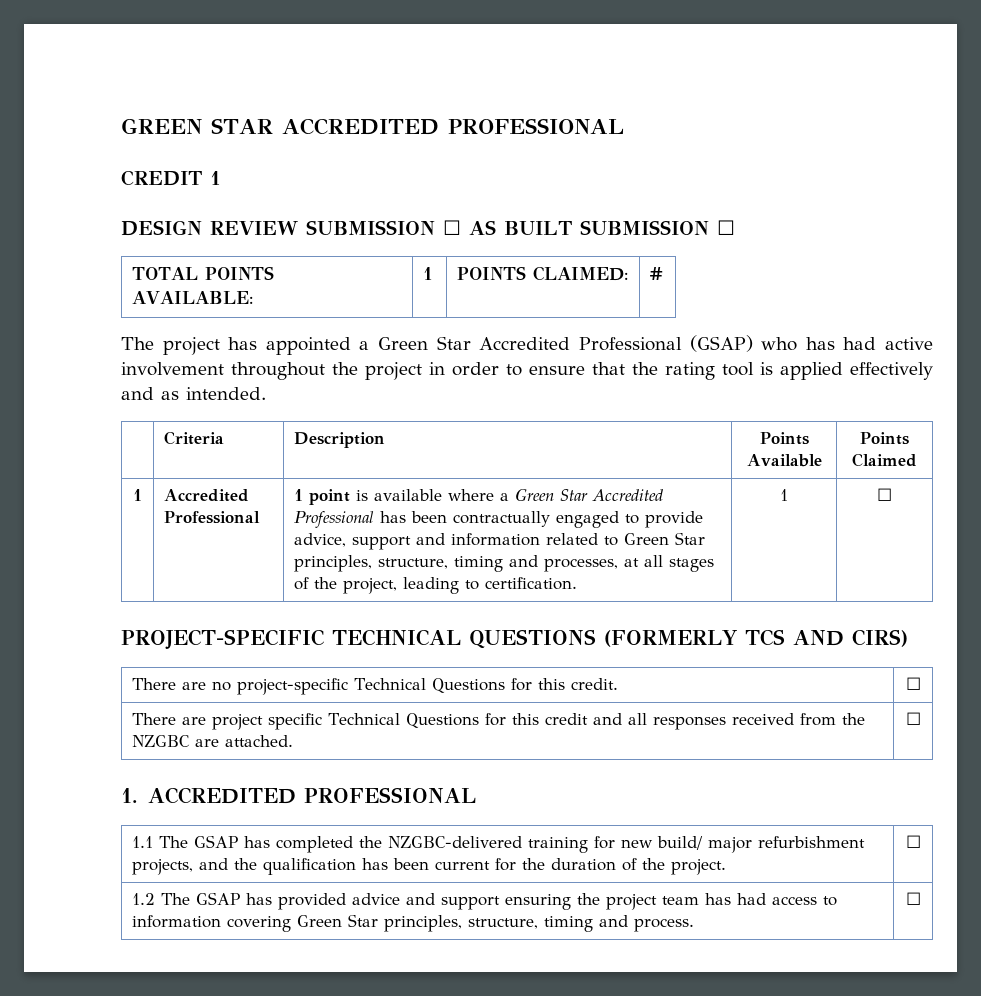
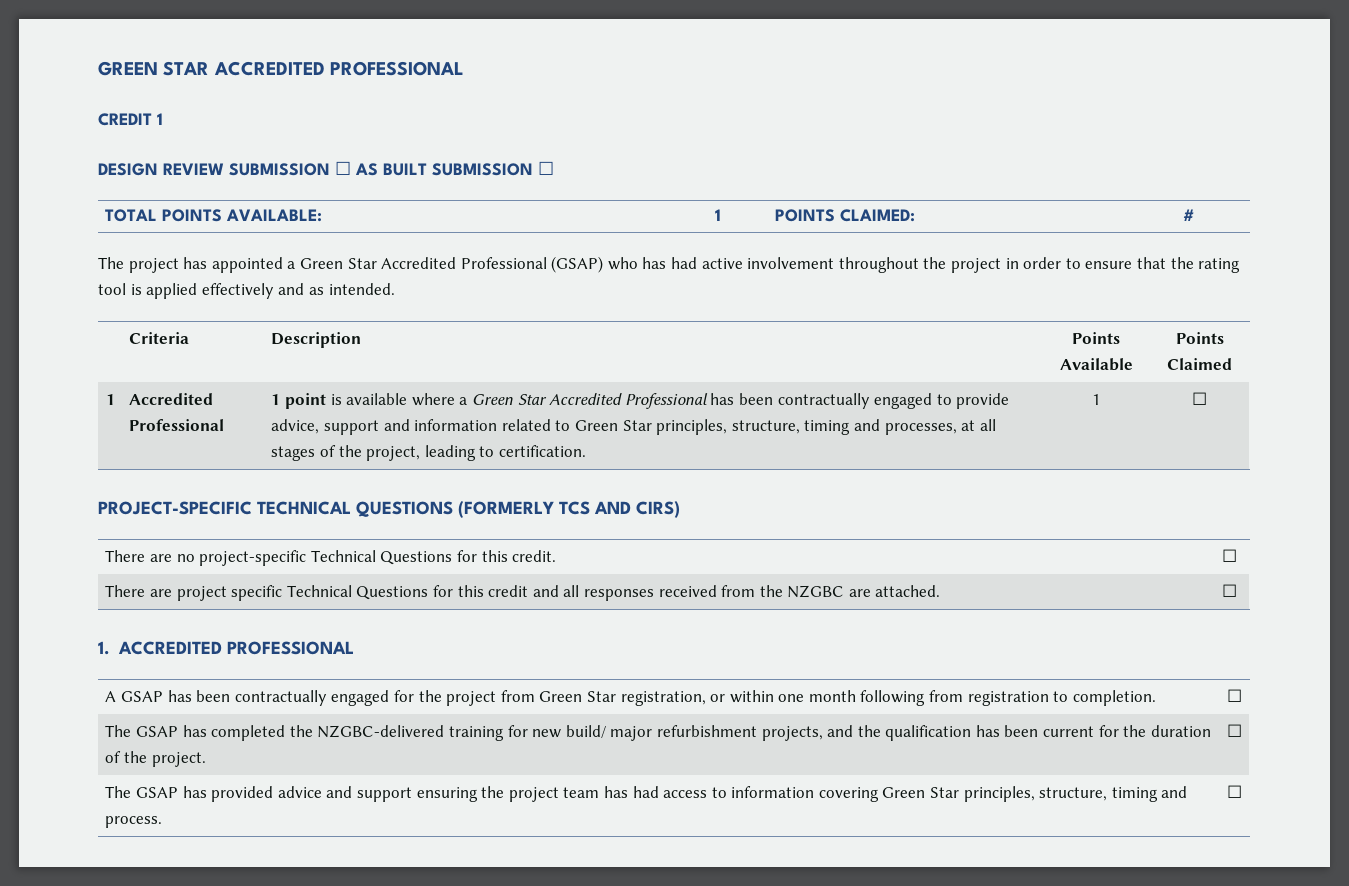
[132,836,154,848] 1.1 -> [105,690,1156,706] [1226,689,1242,702] A GSAP has been contractually engaged for the project from Green Star registration, or within one month following from registration to completion. | ☐ //
[132,893,156,905] 1.2 -> (1242, 730) none

